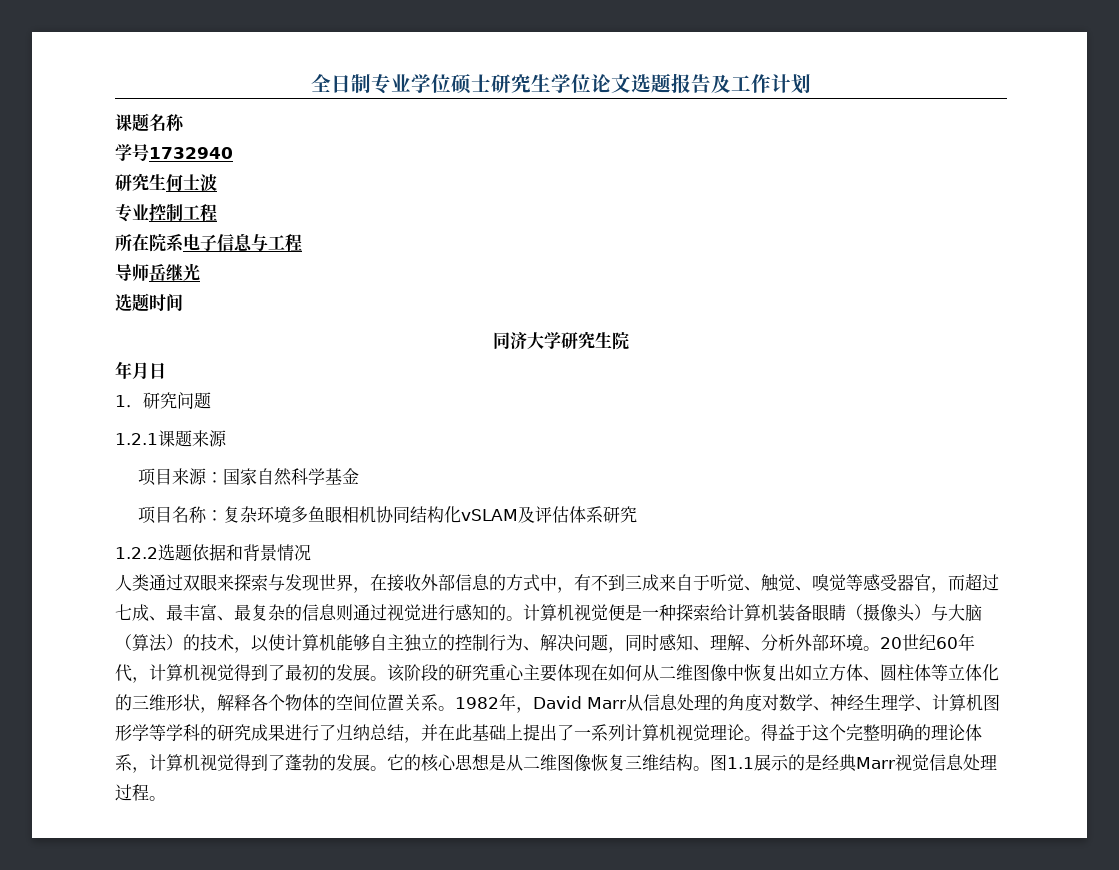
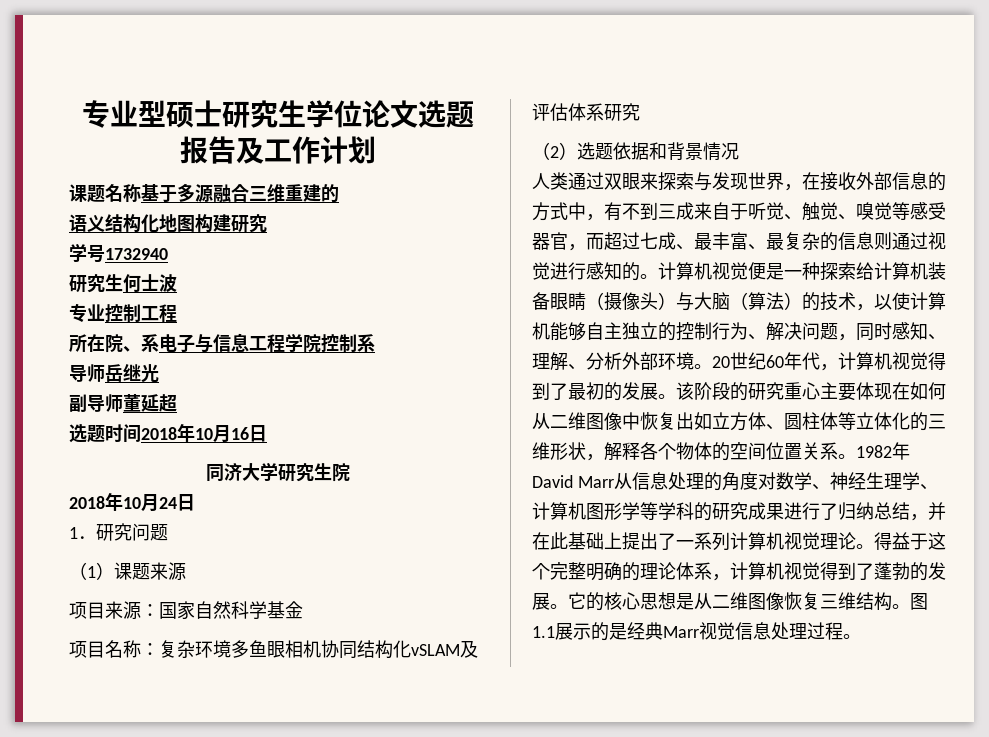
[311,73,451,94] 全日制专业学位 -> [82,100,166,128] 专业型
(185, 122) none -> [141,183,339,203] [69,214,267,233] 基于多源融合三维重建的 // 语义结构化地图构建研究
[166,233,302,252] 系电子信息与工程 -> [123,333,375,353] 、系电子与信息工程学院控制系
(200, 272) none -> [69,394,177,412] // 副导师董延超
(183, 302) none -> [141,423,267,443] 2018年10月16日
[115,361,149,380] 年月 -> [69,492,177,512] 2018年10月24
[115,433,158,445] 1.2.1 -> [69,562,114,580] （1）
[115,547,158,559] 1.2.2 -> [532,142,577,160] （2）
[516,707,533,713] ， -> (910, 451) none

